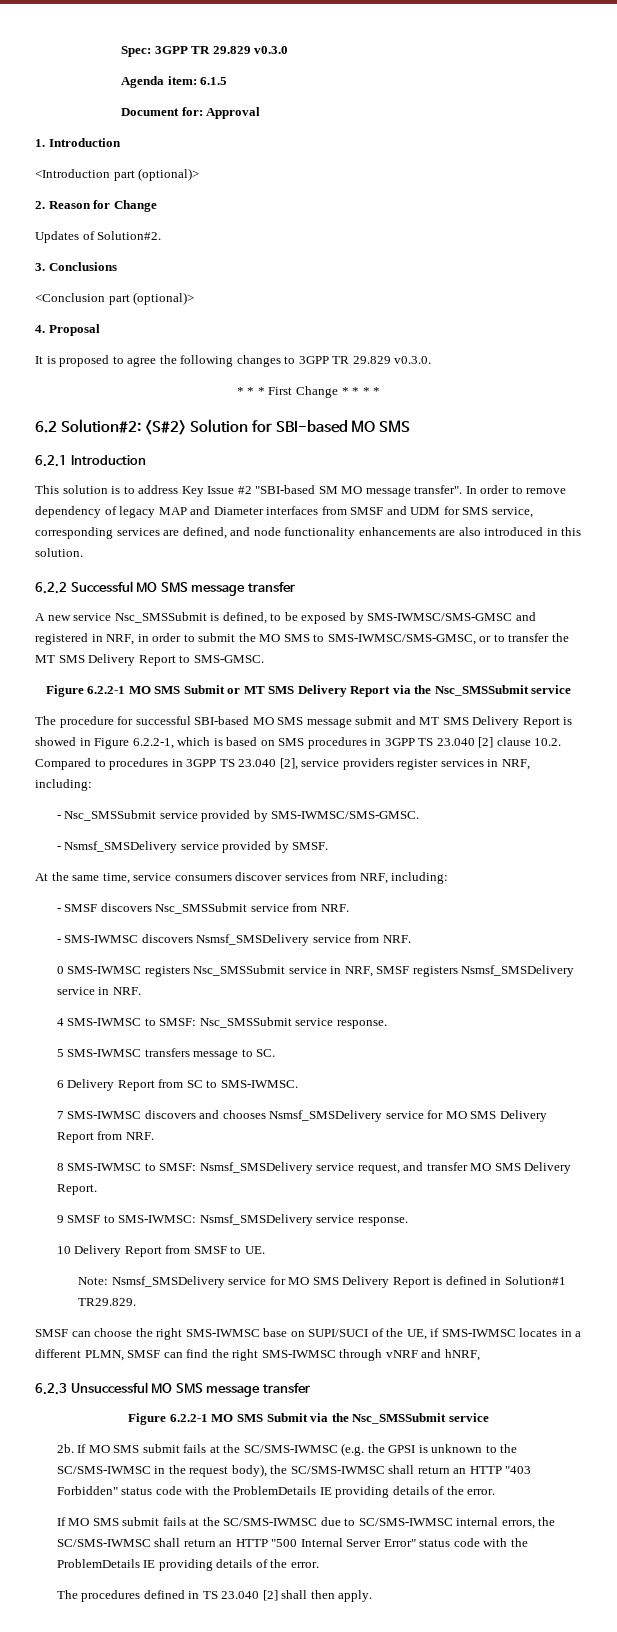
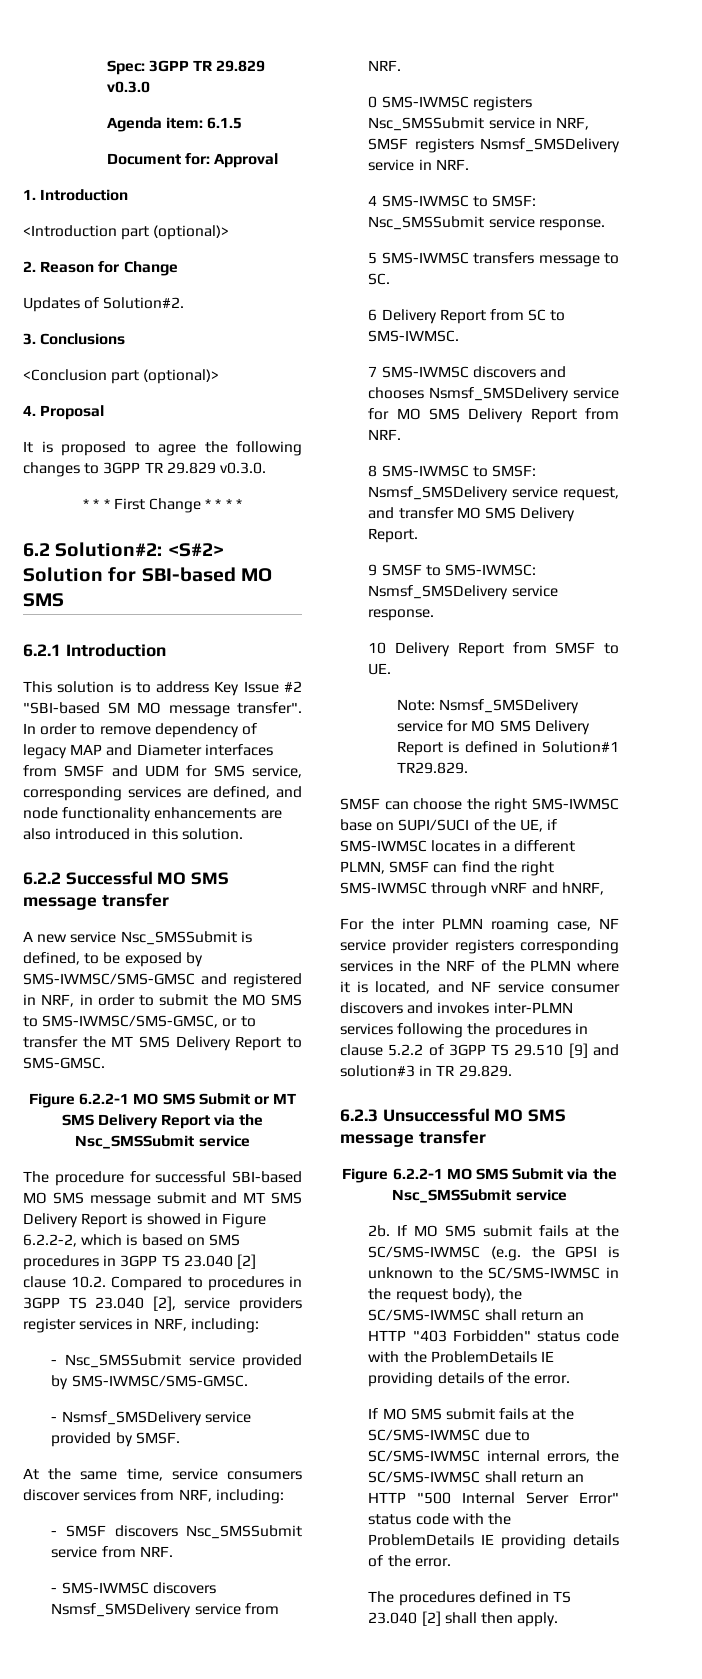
[132,738,174,749] 6.2.2-1, -> [23,1234,77,1247] 6.2.2-2,
(480, 1355) none -> [340,918,619,933] [340,939,619,954] [340,960,619,972] [340,981,620,994] [340,1002,573,1014] [340,1023,588,1038] [340,1043,619,1058] [340,1065,512,1077] // For the inter PLMN roaming case, NF service provider registers corresponding services in the NRF of the PLMN where it is located, and NF service consumer discovers and invokes inter-PLMN services following the procedures in clause 5.2.2 of 3GPP TS 29.510 [9] and solution#3 in TR 29.829.

